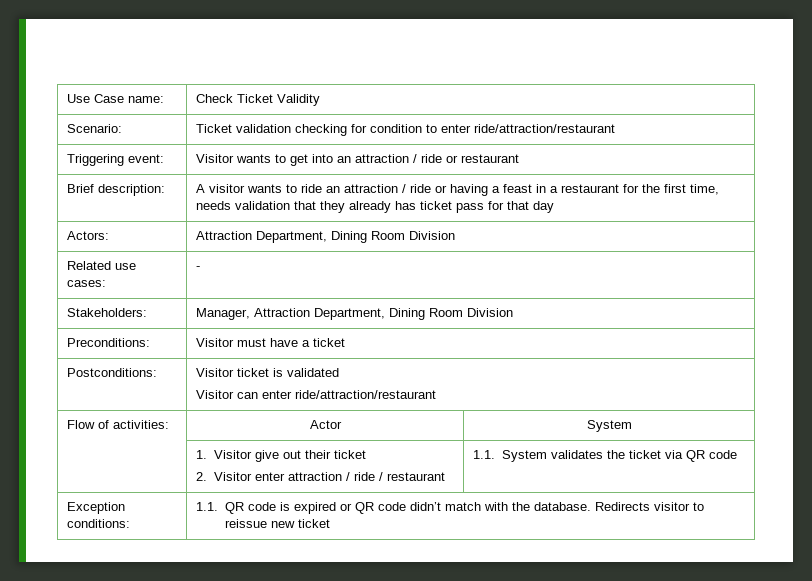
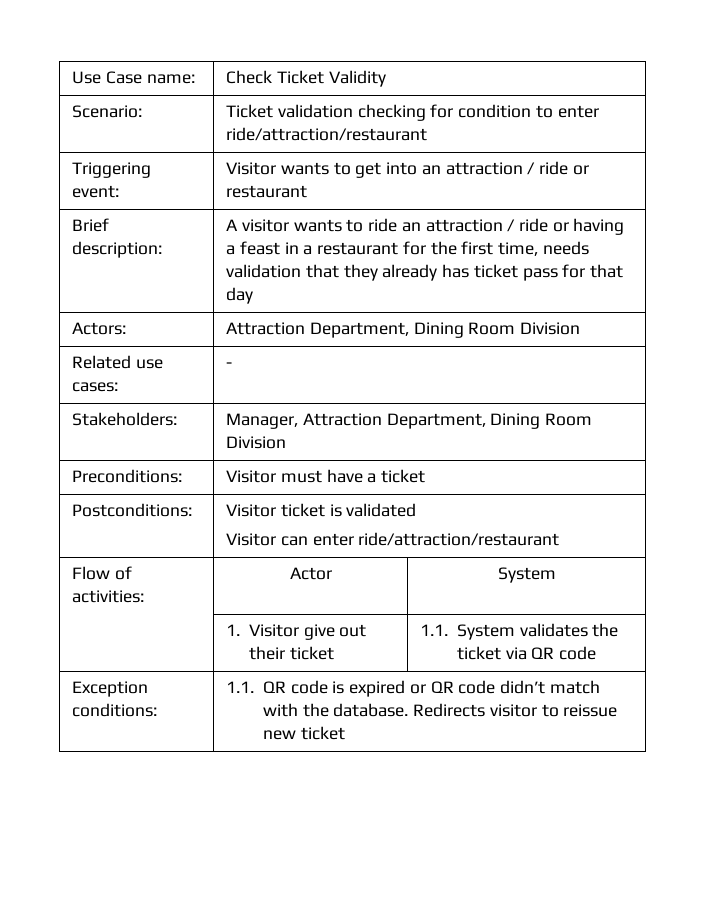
[196,472,445,481] // 2. Visitor enter attraction / ride / restaurant -> (334, 653) none

